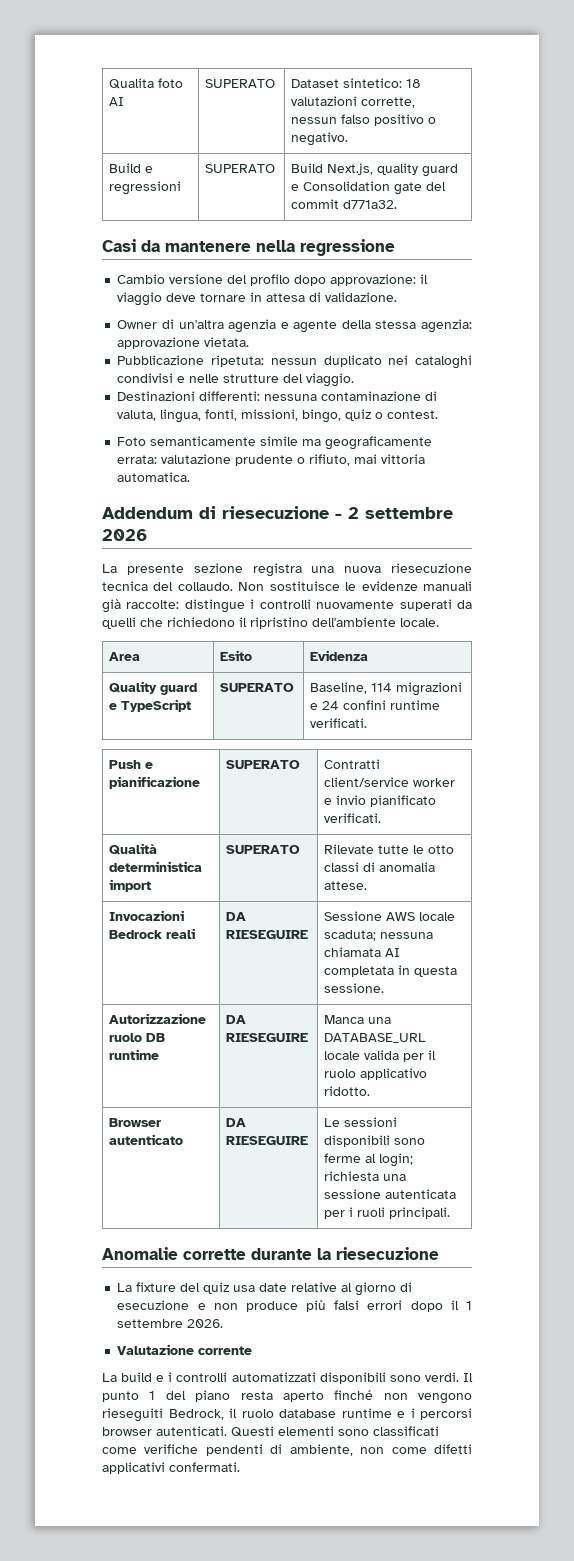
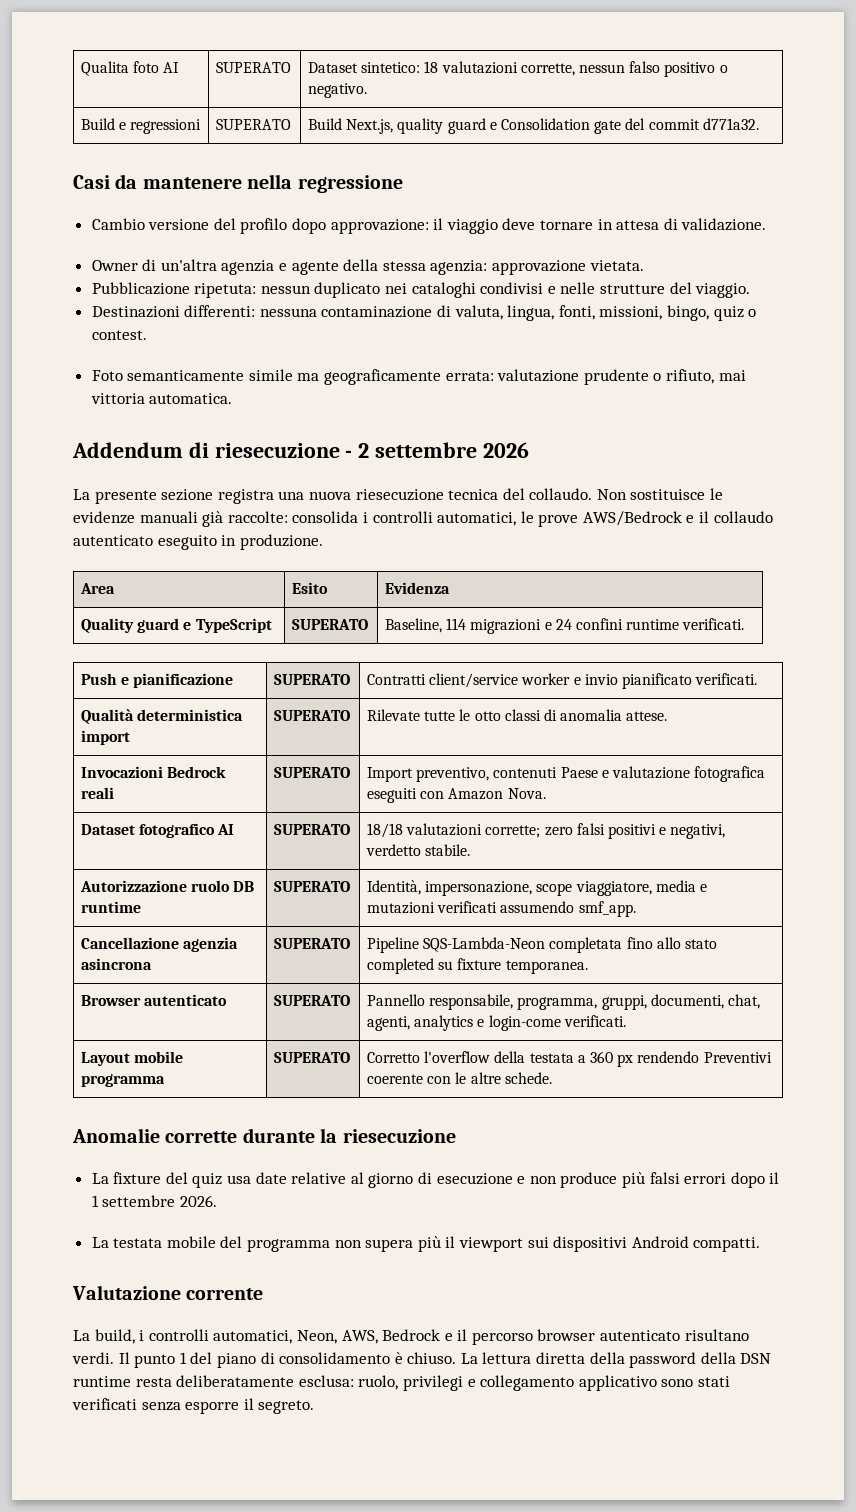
[184,599,472,613] [102,617,439,629] distingue i controlli nuovamente superati da quelli che richiedono il ripristino dell'ambiente locale. -> [292,511,773,527] [73,534,323,550] consolida i controlli automatici, le prove AWS/Bedrock e il collaudo autenticato eseguito in produzione.
[226,912,247,921] [226,930,309,939] [324,911,456,921] [324,930,434,941] [324,947,401,957] [324,965,458,977] [324,983,385,993] [109,1013,207,1024] [109,1033,166,1042] [109,1049,160,1060] [226,1015,247,1024] [226,1033,309,1042] [324,1015,392,1024] [324,1033,427,1044] [324,1050,437,1062] [324,1068,428,1080] [324,1086,371,1096] [109,1118,162,1127] [109,1134,184,1145] [226,1118,247,1127] [226,1136,309,1145] [324,1117,398,1127] [324,1135,426,1147] [324,1153,414,1167] [324,1171,407,1181] [324,1189,457,1199] [324,1207,451,1219] DA RIESEGUIRE | Sessione AWS locale scaduta; nessuna chiamata AI completata in questa sessione. // Autorizzazione ruolo DB runtime | DA RIESEGUIRE | Manca una DATABASE_URL locale valida per il ruolo applicativo ridotto. // Browser autenticato | DA RIESEGUIRE | Le sessioni disponibili sono ferme al login; richiesta una sessione autenticata per i ruoli principali. -> [274,767,351,778] [367,766,766,782] [367,788,546,803] [81,823,235,838] [274,824,351,835] [367,823,726,839] [366,844,471,856] [80,880,255,892] [81,901,142,913] [274,881,351,892] [367,880,708,896] [367,901,636,917] [81,937,239,952] [81,958,153,970] [274,938,351,949] [367,937,718,953] [367,958,588,974] [81,994,228,1006] [274,995,351,1006] [367,994,761,1010] [367,1015,626,1031] [81,1051,184,1066] [81,1074,166,1087] [274,1052,351,1063] [367,1051,772,1067] [367,1072,552,1084] SUPERATO | Import preventivo, contenuti Paese e valutazione fotografica eseguiti con Amazon Nova. // Dataset fotografico AI | SUPERATO | 18/18 valutazioni corrette; zero falsi positivi e negativi, verdetto stabile. // Autorizzazione ruolo DB runtime | SUPERATO | Identità, impersonazione, scope viaggiatore, media e mutazioni verificati assumendo smf_app. // Cancellazione agenzia asincrona | SUPERATO | Pipeline SQS-Lambda-Neon completata fino allo stato completed su fixture temporanea. // Browser autenticato | SUPERATO | Pannello responsabile, programma, gruppi, documenti, chat, agenti, analytics e login-come verificati. // Layout mobile programma | SUPERATO | Corretto l'overflow della testata a 360 px rendendo Preventivi coerente con le altre schede.
[117,1344,253,1355] [102,1372,421,1384] Valutazione corrente // La build e i controlli automatizzati disponibili sono -> [91,1236,761,1252] [72,1285,264,1300] [73,1329,749,1345] La testata mobile del programma non supera più il viewport sui dispositivi Android compatti. // Valutazione corrente // La build, i controlli automatici, Neon, AWS, Bedrock e il percorso browser autenticato risultano
[240,1390,472,1404] [102,1408,472,1422] [102,1426,439,1437] [102,1444,472,1456] [102,1462,240,1474] resta aperto finché non vengono rieseguiti Bedrock, il ruolo database runtime e i percorsi browser autenticati. Questi elementi sono classificati come verifiche pendenti di ambiente, non come difetti applicativi confermati. -> [260,1352,772,1368] [73,1375,730,1391] [72,1398,315,1414] di consolidamento è chiuso. La lettura diretta della password della DSN runtime resta deliberatamente esclusa: ruolo, privilegi e collegamento applicativo sono stati verificati senza esporre il segreto.

